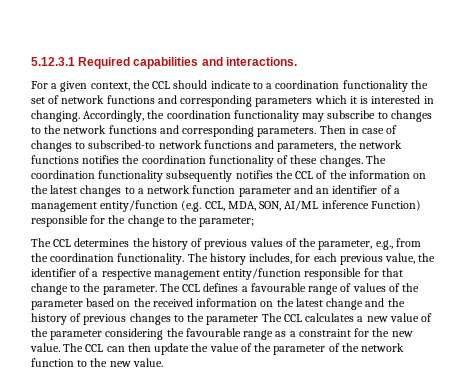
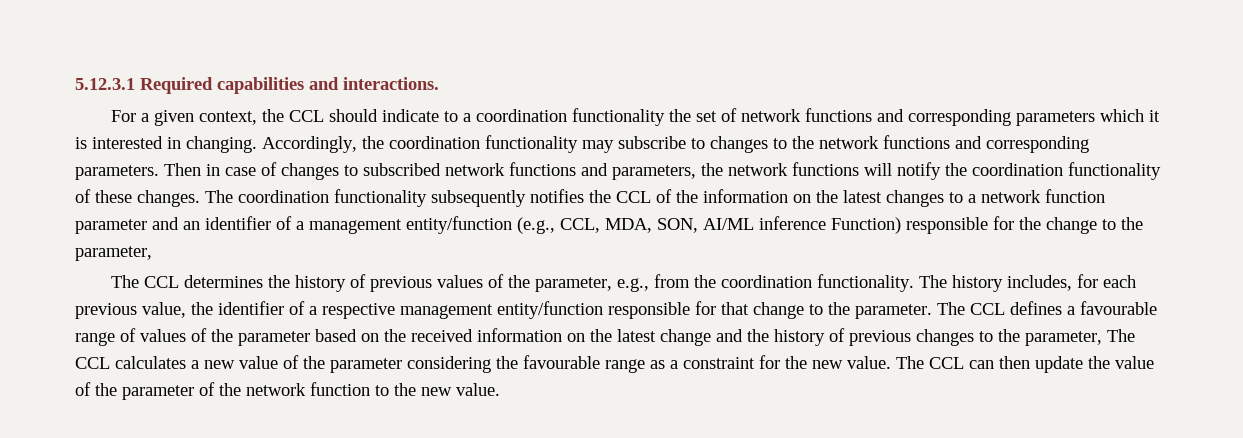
[88,140,156,149] subscribed-to -> [363,163,441,176] subscribed
[82,155,120,164] notifies -> [864,162,941,180] will notify
[181,200,202,212] (e.g. -> [517,217,555,234] (e.g.,
[199,217,255,227] parameter; -> [75,246,152,261] parameter,
[206,315,259,325] parameter -> [1025,331,1102,346] parameter,

